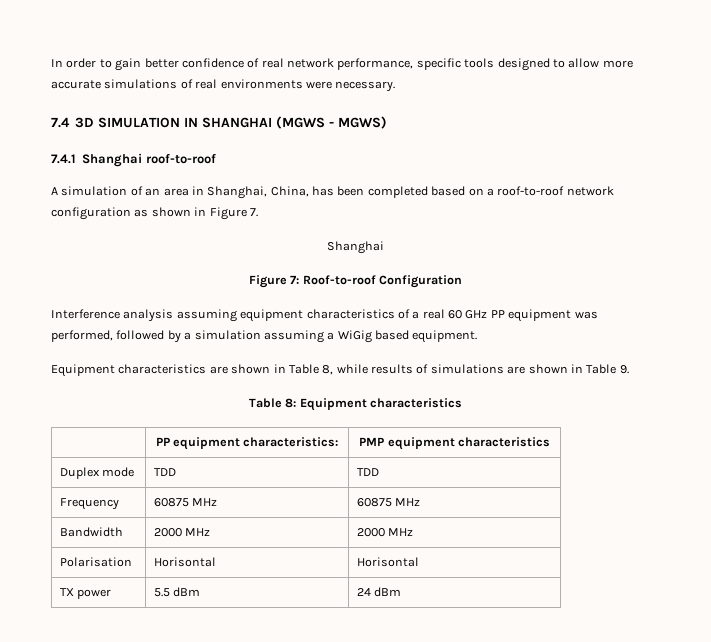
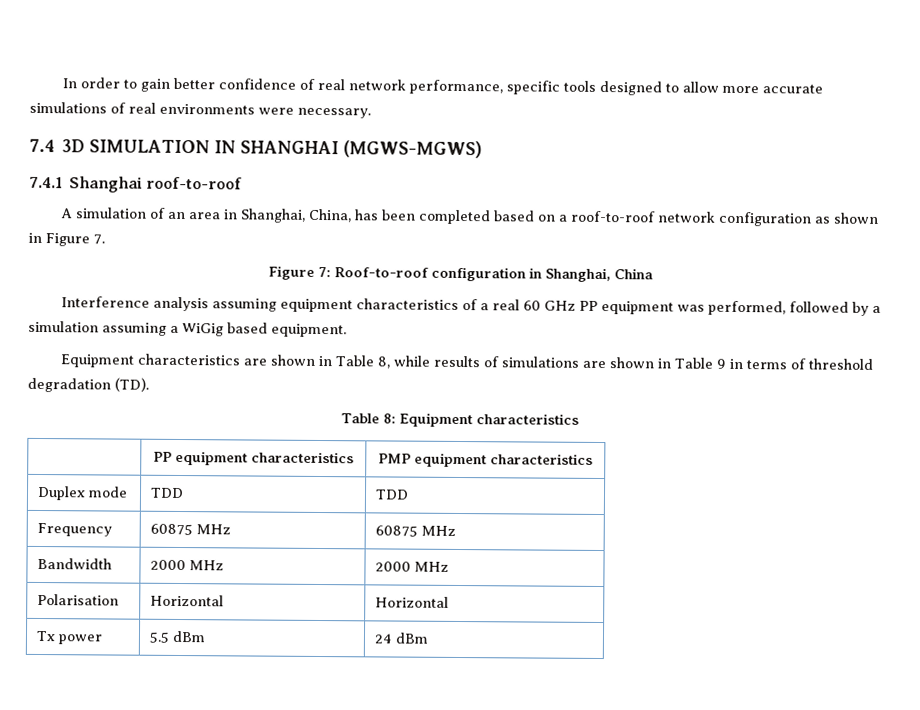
[276,116,388,129] (MGWS - MGWS) -> [343,140,483,159] (MGWS-MGWS)
[327,241,384,254] // Shanghai -> (105, 239) none
[379,275,463,288] Configuration -> [431,266,653,283] configuration in Shanghai, China
[619,365,629,374] 9. -> [715,358,873,370] [27,377,149,393] 9 in terms of threshold degradation (TD).
[243,437,339,447] characteristics: -> [251,451,354,464] characteristics
[153,557,216,567] [356,557,419,567] [59,588,74,596] Horisontal | Horisontal // TX -> [150,594,225,607] [375,596,450,608] [36,630,57,642] Horizontal | Horizontal // Tx

